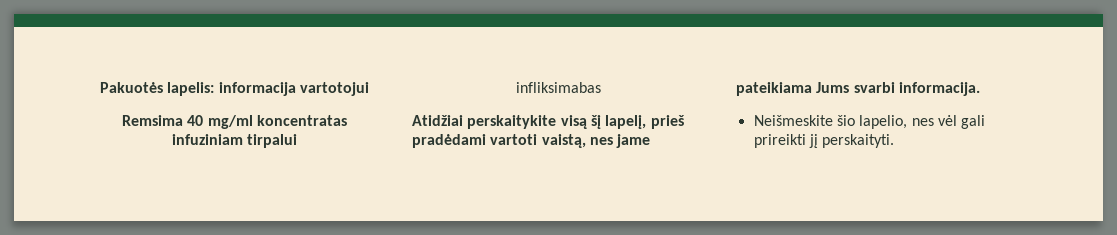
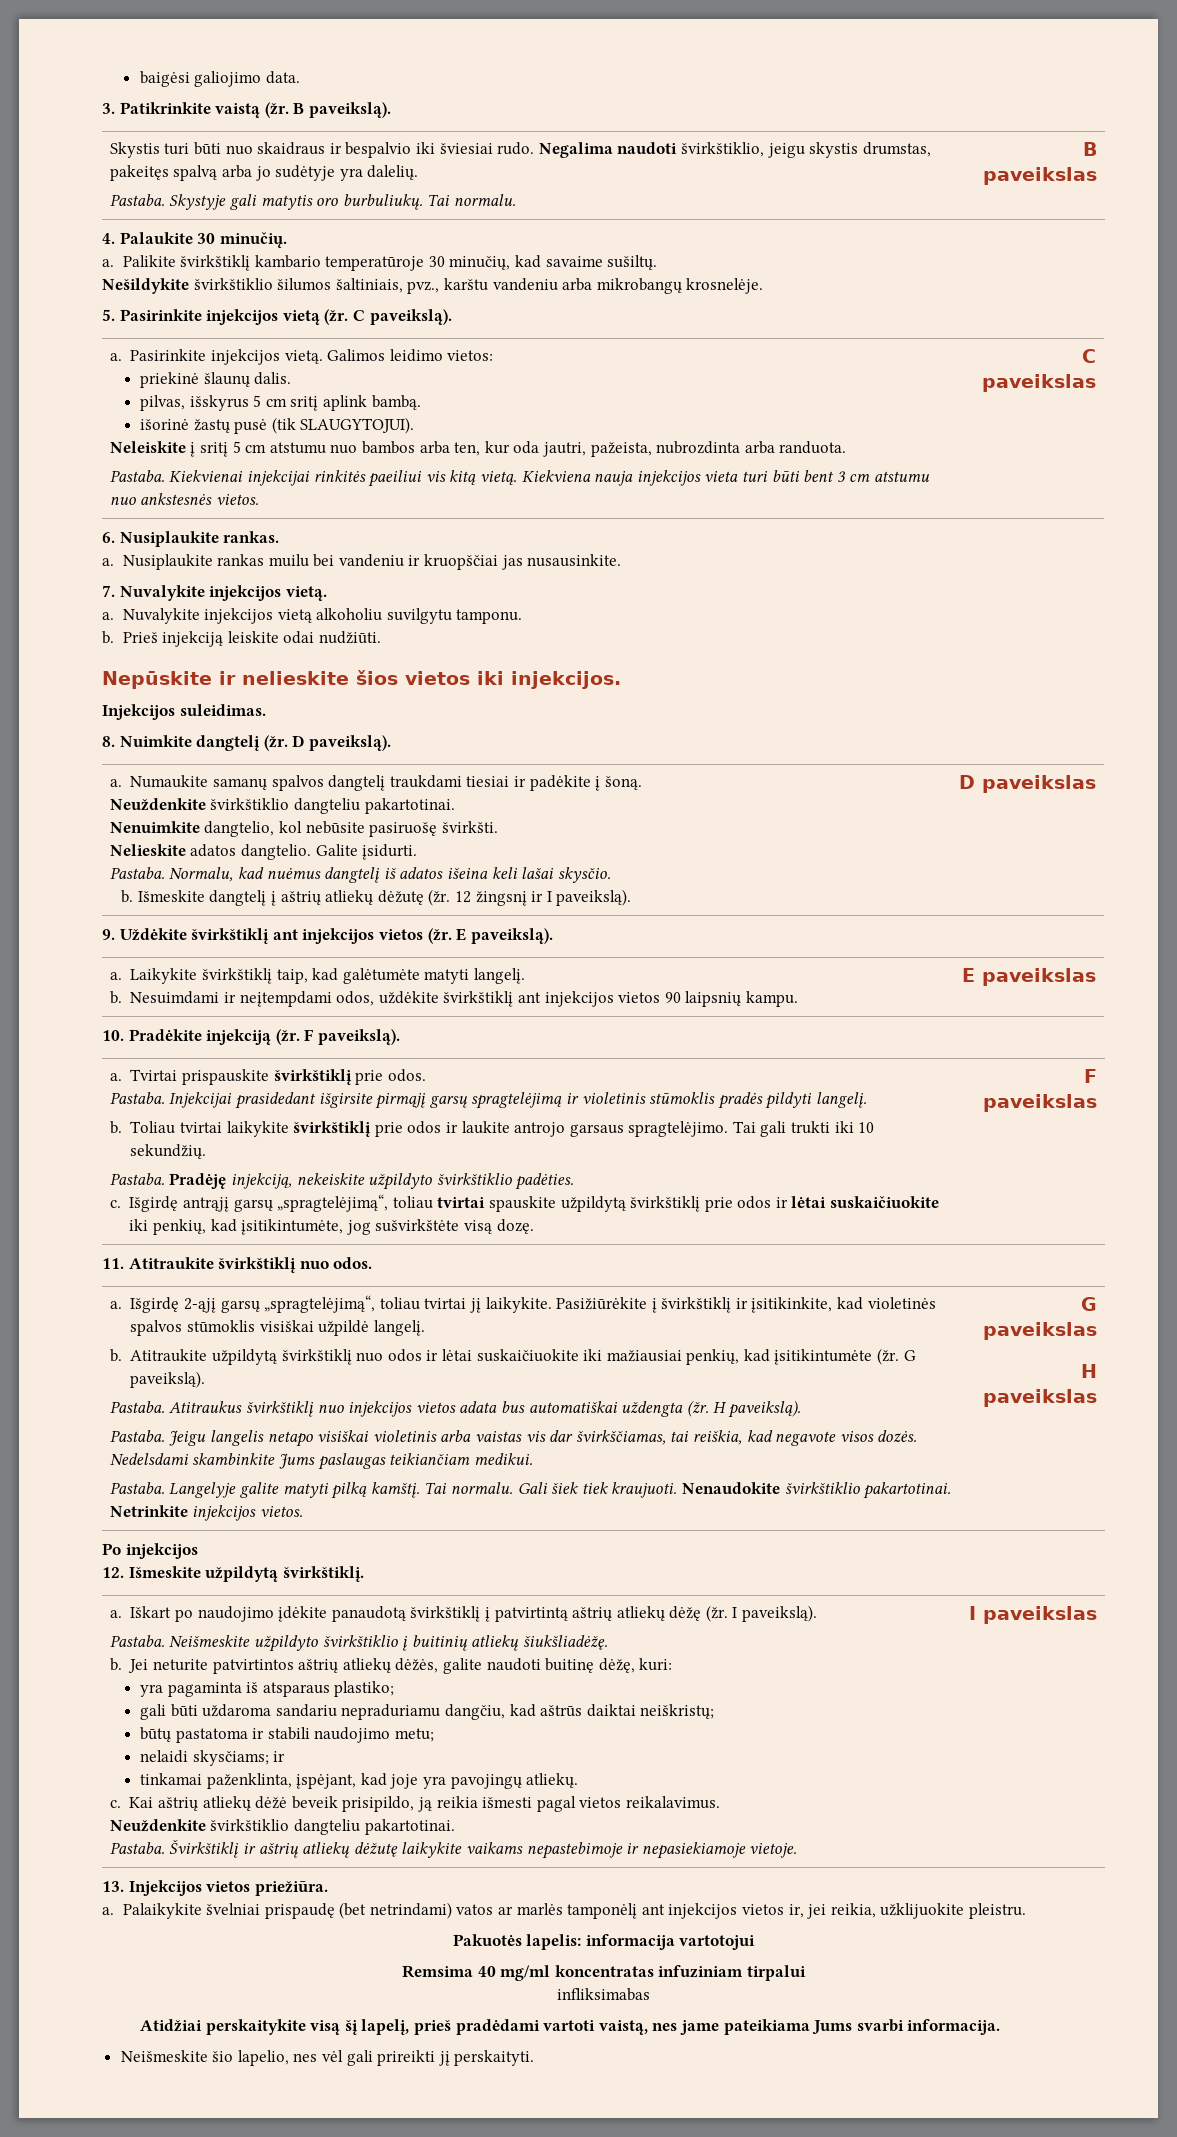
(100, 87) none -> [139,71,300,87] [102,102,391,118] [109,142,931,158] [109,165,419,181] [109,194,516,210] [1083,142,1098,156] [983,167,1098,185] [102,232,287,248] [102,255,658,271] [102,278,764,294] [102,309,452,325] [109,349,494,365] [139,372,292,388] [139,395,421,411] [139,417,415,434] [109,441,847,457] [109,470,930,487] [109,493,260,505] [1082,349,1097,363] [982,374,1097,392] [102,531,280,547] [102,554,622,570] [102,585,327,601] [102,608,523,624] [102,631,381,647] [102,670,621,689] [102,704,266,720] [102,735,391,751] [109,775,642,791] [109,798,455,814] [109,821,498,837] [109,844,418,860] [109,867,611,883] [121,889,632,906] [959,775,1097,793] [102,928,553,944] [109,968,525,984] [109,991,798,1007] [962,968,1097,986] [102,1029,400,1045] [109,1069,426,1085] [109,1092,867,1109] [109,1121,875,1137] [130,1144,207,1159] [109,1173,575,1190] [109,1194,940,1212] [129,1219,534,1235] [1084,1069,1098,1083] [983,1094,1098,1112] [102,1257,373,1273] [109,1295,936,1313] [130,1320,425,1336] [109,1348,916,1365] [130,1371,206,1388] [109,1400,801,1418] [109,1430,918,1447] [109,1453,533,1470] [109,1482,952,1499] [109,1505,304,1521] [1081,1297,1098,1311] [983,1322,1098,1340] [1081,1364,1098,1378] [983,1389,1098,1407] [102,1543,198,1559] [102,1566,364,1582] [109,1605,818,1622] [109,1635,608,1652] [109,1658,673,1674] [139,1681,395,1697] [139,1704,715,1720] [139,1727,434,1743] [139,1750,286,1766] [139,1773,579,1789] [109,1796,720,1812] [109,1819,455,1835] [109,1840,798,1859] [969,1606,1098,1624] [102,1880,328,1896] [102,1902,1026,1919] baigėsi galiojimo data. // 3. Patikrinkite vaistą (žr. B paveikslą). // Skystis turi būti nuo skaidraus ir bespalvio iki šviesiai rudo. Negalima naudoti švirkštiklio, jeigu skystis drumstas, pakeitęs spalvą arba jo sudėtyje yra dalelių. // Pastaba. Skystyje gali matytis oro burbuliukų. Tai normalu. | B paveikslas // 4. Palaukite 30 minučių. // a. Palikite švirkštiklį kambario temperatūroje 30 minučių, kad savaime sušiltų. // Nešildykite švirkštiklio šilumos šaltiniais, pvz., karštu vandeniu arba mikrobangų krosnelėje. // 5. Pasirinkite injekcijos vietą (žr. C paveikslą). // a. Pasirinkite injekcijos vietą. Galimos leidimo vietos: // priekinė šlaunų dalis. // pilvas, išskyrus 5 cm sritį aplink bambą. // išorinė žastų pusė (tik SLAUGYTOJUI). // Neleiskite į sritį 5 cm atstumu nuo bambos arba ten, kur oda jautri, pažeista, nubrozdinta arba randuota. // Pastaba. Kiekvienai injekcijai rinkitės paeiliui vis kitą vietą. Kiekviena nauja injekcijos vieta turi būti bent 3 cm atstumu nuo ankstesnės vietos. | C paveikslas // 6. Nusiplaukite rankas. // a. Nusiplaukite rankas muilu bei vandeniu ir kruopščiai jas nusausinkite. // 7. Nuvalykite injekcijos vietą. // a. Nuvalykite injekcijos vietą alkoholiu suvilgytu tamponu. // b. Prieš injekciją leiskite odai nudžiūti. // Nepūskite ir nelieskite šios vietos iki injekcijos. // Injekcijos suleidimas. // 8. Nuimkite dangtelį (žr. D paveikslą). // a. Numaukite samanų spalvos dangtelį traukdami tiesiai ir padėkite į šoną. // Neuždenkite švirkštiklio dangteliu pakartotinai. // Nenuimkite dangtelio, kol nebūsite pasiruošę švirkšti. // Nelieskite adatos dangtelio. Galite įsidurti. // Pastaba. Normalu, kad nuėmus dangtelį iš adatos išeina keli lašai skysčio. // b. Išmeskite dangtelį į aštrių atliekų dėžutę (žr. 12 žingsnį ir I paveikslą). | D paveikslas // 9. Uždėkite švirkštiklį ant injekcijos vietos (žr. E paveikslą). // a. Laikykite švirkštiklį taip, kad galėtumėte matyti langelį. // b. Nesuimdami ir neįtempdami odos, uždėkite švirkštiklį ant injekcijos vietos 90 laipsnių kampu. | E paveikslas // 10. Pradėkite injekciją (žr. F paveikslą). // a. Tvirtai prispauskite švirkštiklį prie odos. // Pastaba. Injekcijai prasidedant išgirsite pirmąjį garsų spragtelėjimą ir violetinis stūmoklis pradės pildyti langelį. // b. Toliau tvirtai laikykite švirkštiklį prie odos ir laukite antrojo garsaus spragtelėjimo. Tai gali trukti iki 10 sekundžių. // Pastaba. Pradėję injekciją, nekeiskite užpildyto švirkštiklio padėties. // c. Išgirdę antrąjį garsų „spragtelėjimą“, toliau tvirtai spauskite užpildytą švirkštiklį prie odos ir lėtai suskaičiuokite iki penkių, kad įsitikintumėte, jog sušvirkštėte visą dozę. | F paveikslas // 11. Atitraukite švirkštiklį nuo odos. // a. Išgirdę 2-ąjį garsų „spragtelėjimą“, toliau tvirtai jį laikykite. Pasižiūrėkite į švirkštiklį ir įsitikinkite, kad violetinės spalvos stūmoklis visiškai užpildė langelį. // b. Atitraukite užpildytą švirkštiklį nuo odos ir lėtai suskaičiuokite iki mažiausiai penkių, kad įsitikintumėte (žr. G paveikslą). // Pastaba. Atitraukus švirkštiklį nuo injekcijos vietos adata bus automatiškai uždengta (žr. H paveikslą). // Pastaba. Jeigu langelis netapo visiškai violetinis arba vaistas vis dar švirkščiamas, tai reiškia, kad negavote visos dozės. Nedelsdami skambinkite Jums paslaugas teikiančiam medikui. // Pastaba. Langelyje galite matyti pilką kamštį. Tai normalu. Gali šiek tiek kraujuoti. Nenaudokite švirkštiklio pakartotinai. Netrinkite injekcijos vietos. | G paveikslas // H paveikslas // Po injekcijos // 12. Išmeskite užpildytą švirkštiklį. // a. Iškart po naudojimo įdėkite panaudotą švirkštiklį į patvirtintą aštrių atliekų dėžę (žr. I paveikslą). // Pastaba. Neišmeskite užpildyto švirkštiklio į buitinių atliekų šiukšliadėžę. // b. Jei neturite patvirtintos aštrių atliekų dėžės, galite naudoti buitinę dėžę, kuri: // yra pagaminta iš atsparaus plastiko; // gali būti uždaroma sandariu nepraduriamu dangčiu, kad aštrūs daiktai neiškristų; // būtų pastatoma ir stabili naudojimo metu; // nelaidi skysčiams; ir // tinkamai paženklinta, įspėjant, kad joje yra pavojingų atliekų. // c. Kai aštrių atliekų dėžė beveik prisipildo, ją reikia išmesti pagal vietos reikalavimus. // Neuždenkite švirkštiklio dangteliu pakartotinai. // Pastaba. Švirkštiklį ir aštrių atliekų dėžutę laikykite vaikams nepastebimoje ir nepasiekiamoje vietoje. | I paveikslas // 13. Injekcijos vietos priežiūra. // a. Palaikykite švelniai prispaudę (bet netrindami) vatos ar marlės tamponėlį ant injekcijos vietos ir, jei reikia, užklijuokite pleistru. //

